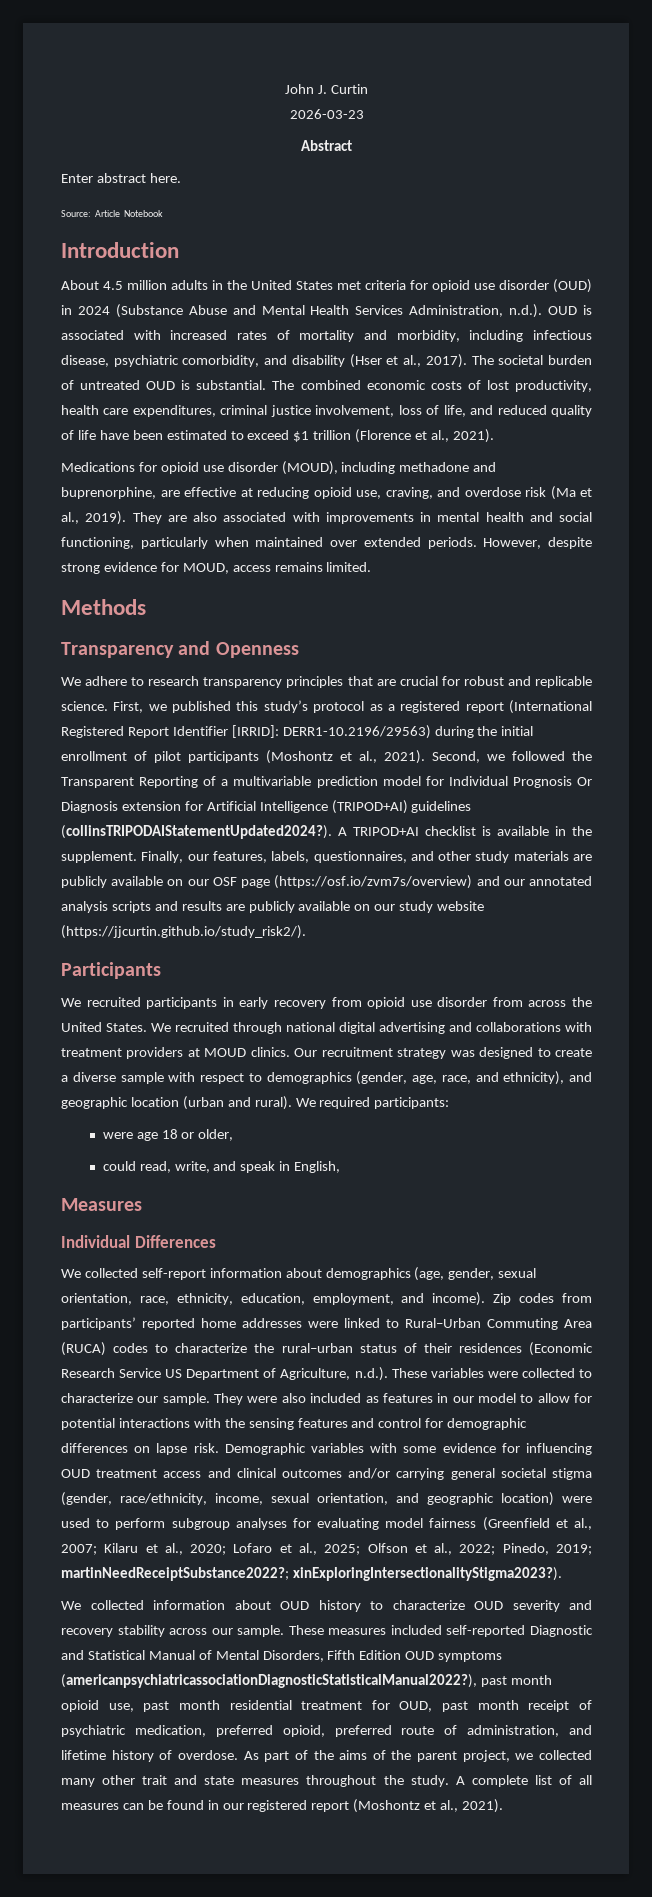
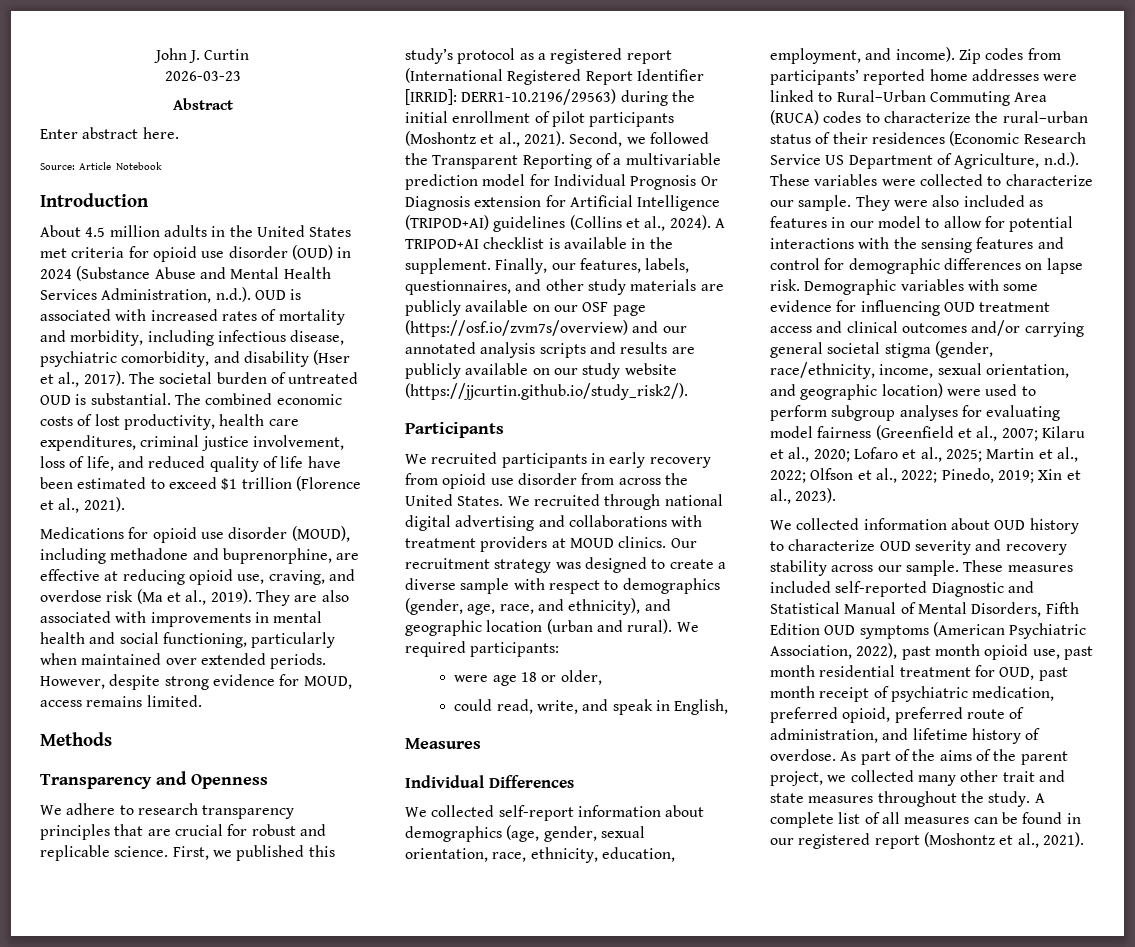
[61,825,332,839] (collinsTRIPODAIStatementUpdated2024?). -> [569,215,711,231] (Collins et al., 2024).
(361, 1549) none -> [986,447,1078,462] [770,470,806,483] Martin et al., 2022;
[61,1567,562,1581] martinNeedReceiptSubstance2022?; xinExploringIntersectionalityStigma2023?). -> [1038,469,1081,480] [770,488,837,504] Xin et al., 2023).
[61,1674,477,1688] (americanpsychiatricassociationDiagnosticStatisticalManual2022?), -> [932,622,1087,639] [770,643,898,659] (American Psychiatric Association, 2022),

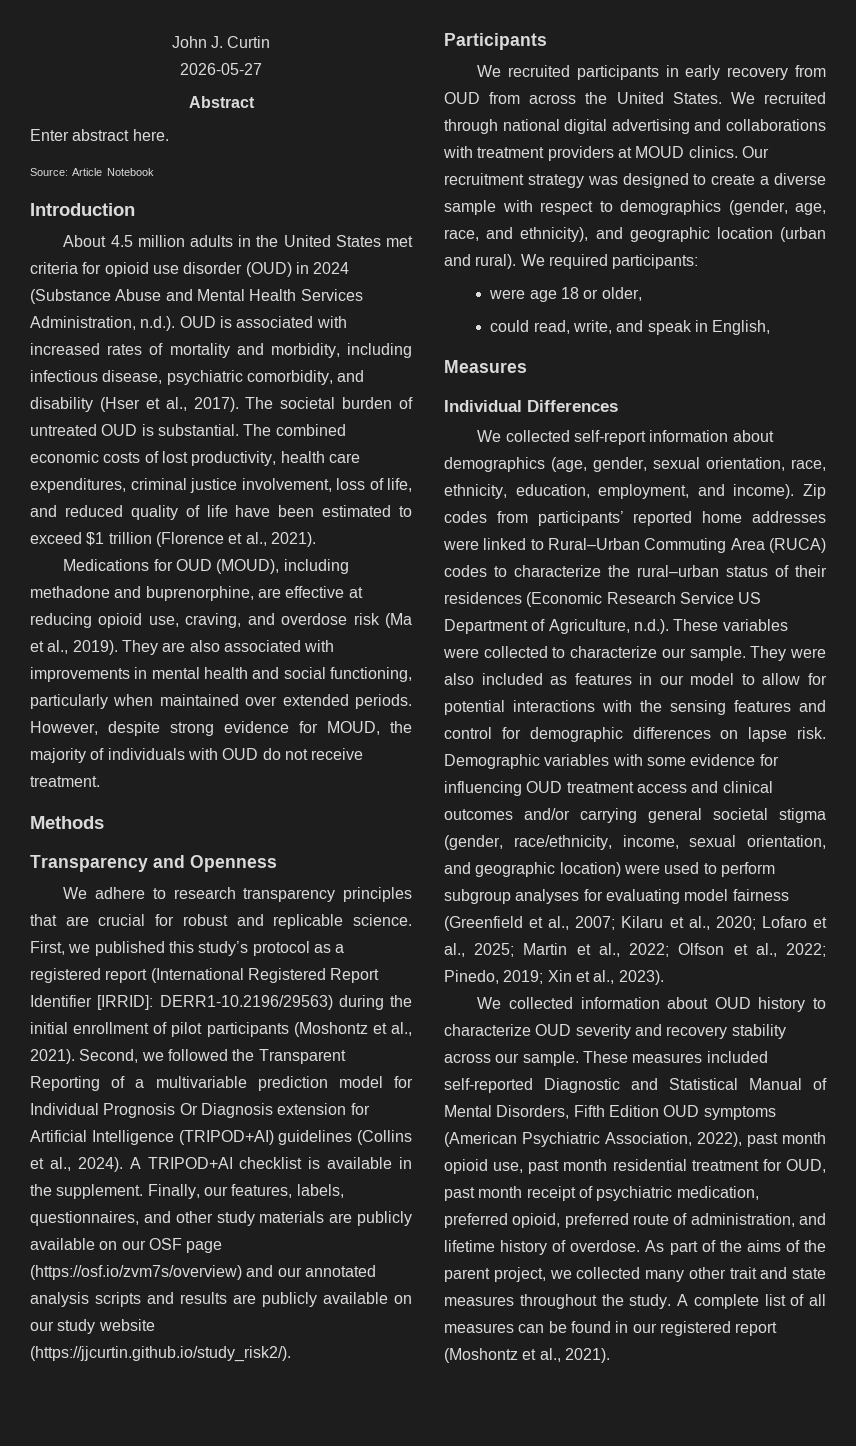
[164,71,241,81] 2026-03-23 -> [180,63,262,75] 2026-05-27
[152,527,288,543] opioid use disorder -> [176,559,213,571] OUD
[40,695,202,707] access remains limited. -> [390,721,412,733] [30,748,364,763] [30,776,100,787] the majority of individuals with OUD do not receive treatment.
[442,473,577,489] opioid use disorder -> [444,92,480,104] OUD

